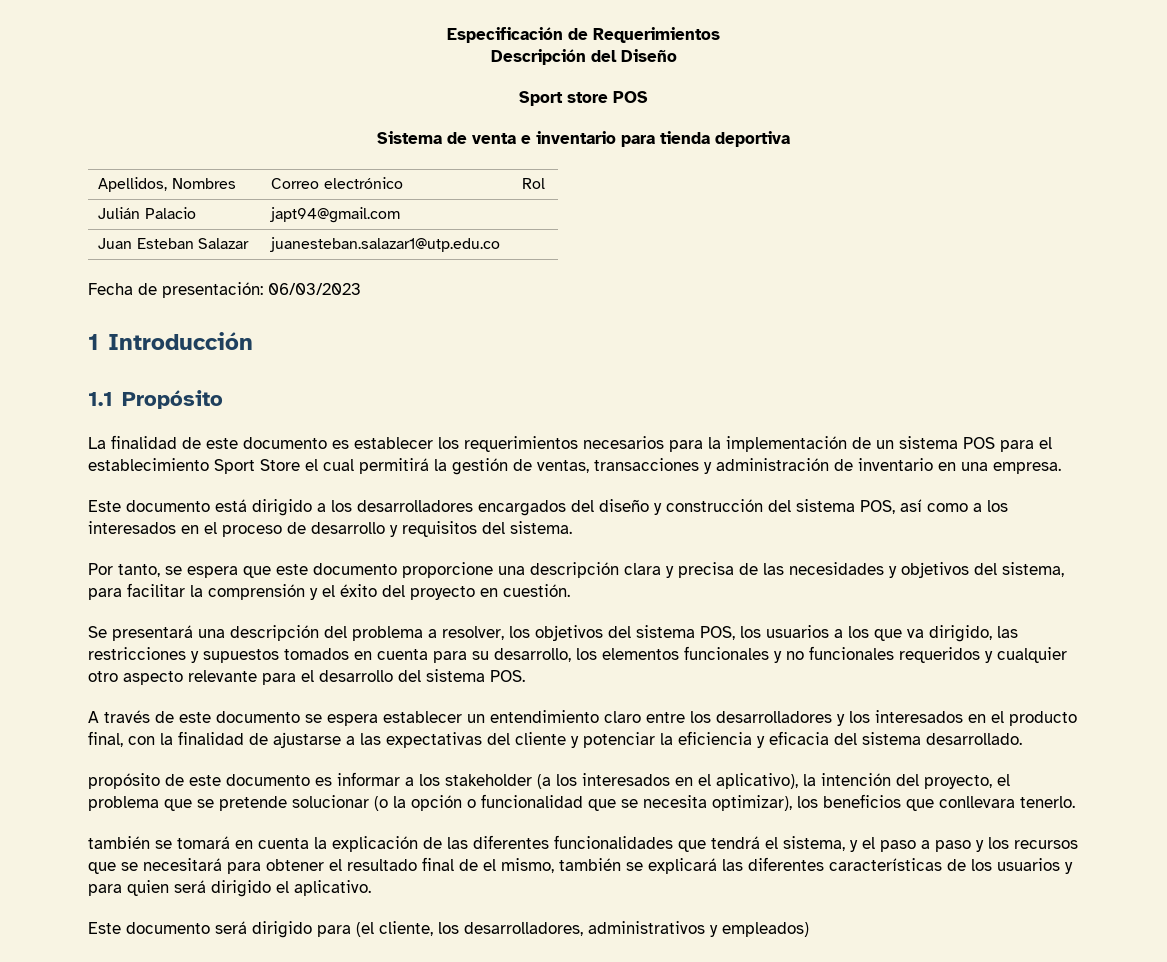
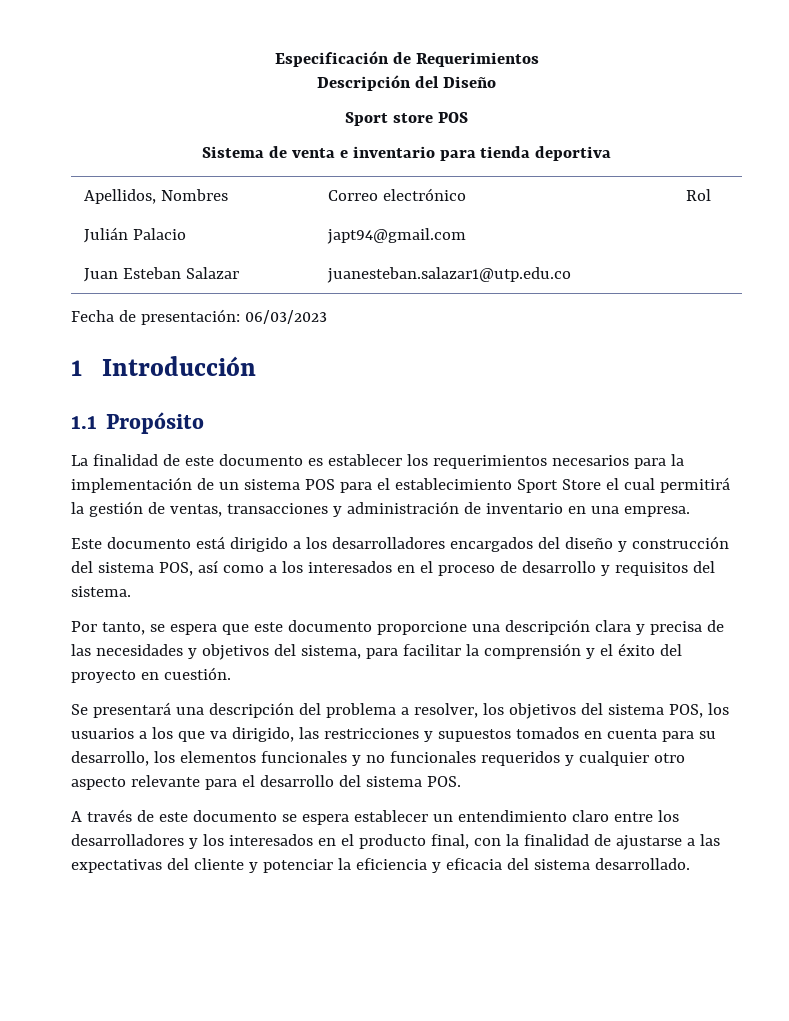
[88,772,1010,789] [88,794,1075,811] [88,835,1078,852] [88,857,1073,874] [88,880,371,897] [88,921,809,938] // propósito de este documento es informar a los stakeholder (a los interesados en el aplicativo), la intención del proyecto, el problema que se pretende solucionar (o la opción o funcionalidad que se necesita optimizar), los beneficios que conllevara tenerlo. // también se tomará en cuenta la explicación de las diferentes funcionalidades que tendrá el sistema, y el paso a paso y los recursos que se necesitará para obtener el resultado final de el mismo, también se explicará las diferentes características de los usuarios y para quien será dirigido el aplicativo. // Este documento será dirigido para (el cliente, los desarrolladores, administrativos y empleados) -> (690, 864) none

